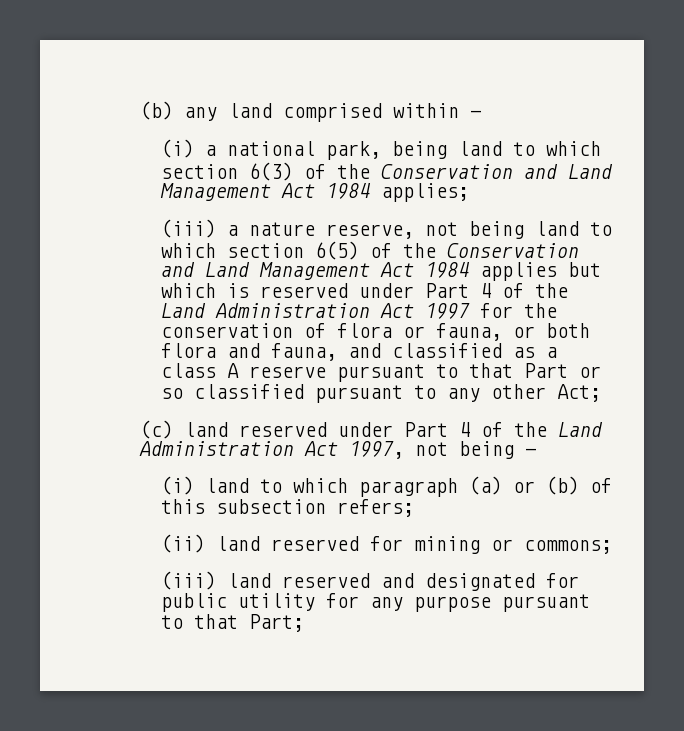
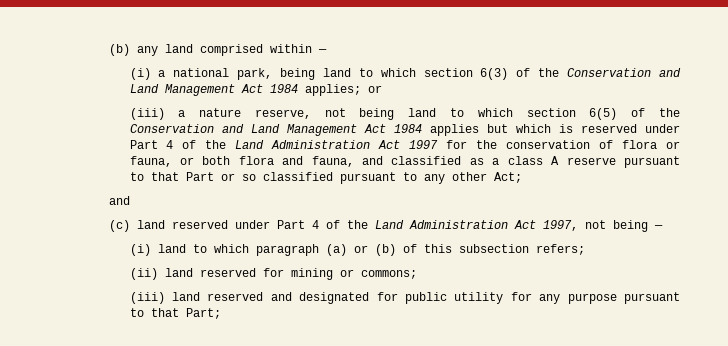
(469, 192) none -> [367,85,382,93] or
(601, 393) none -> [109,196,131,205] // and

